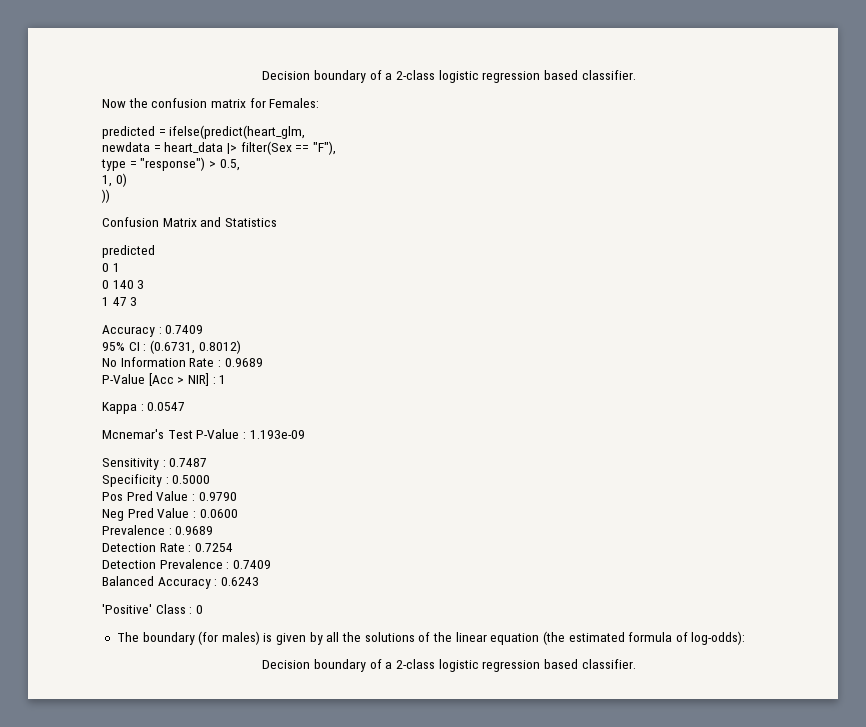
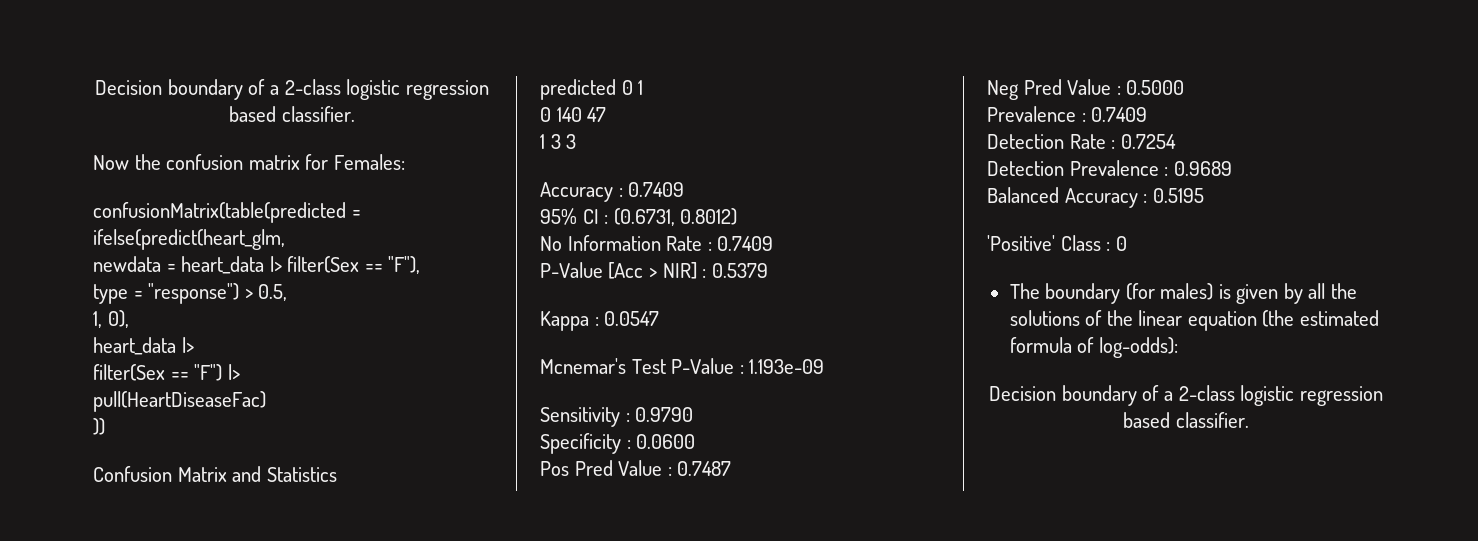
[102,126,155,139] predicted -> [93,202,346,223] confusionMatrix(table(predicted
[115,173,127,187] 0) -> [107,310,129,328] [93,337,194,355] [93,364,240,381] [93,391,266,412] 0), // heart_data |> // filter(Sex == "F") |> // pull(HeartDiseaseFac)
(155, 251) // -> (616, 89) none
[137,280,145,289] [102,297,127,306] 3 // 1 47 -> [587,107,607,122] [540,134,561,149] 47 // 1 3
[224,358,263,367] 0.9689 -> [717,236,774,251] 0.7409
[219,375,227,384] 1 -> [711,263,768,278] 0.5379
[169,458,208,467] 0.7487 -> [635,407,694,422] 0.9790
[172,475,211,484] 0.5000 -> [636,434,696,449] 0.0600
[198,492,237,501] 0.9790 -> [677,461,732,476] 0.7487
[199,509,238,518] [102,525,214,535] 0.0600 // Prevalence : 0.9689 -> [1126,80,1185,95] [987,106,1148,122] 0.5000 // Prevalence : 0.7409
[232,560,271,569] 0.7409 -> [1173,161,1232,176] 0.9689
[220,577,259,586] 0.6243 -> [1152,188,1204,203] 0.5195

